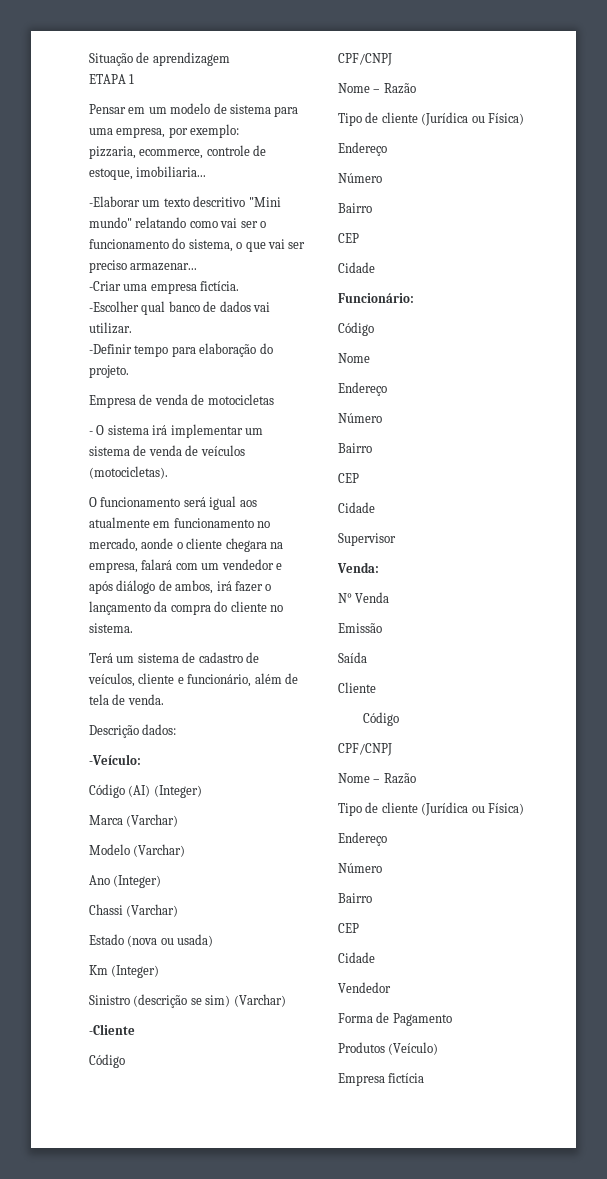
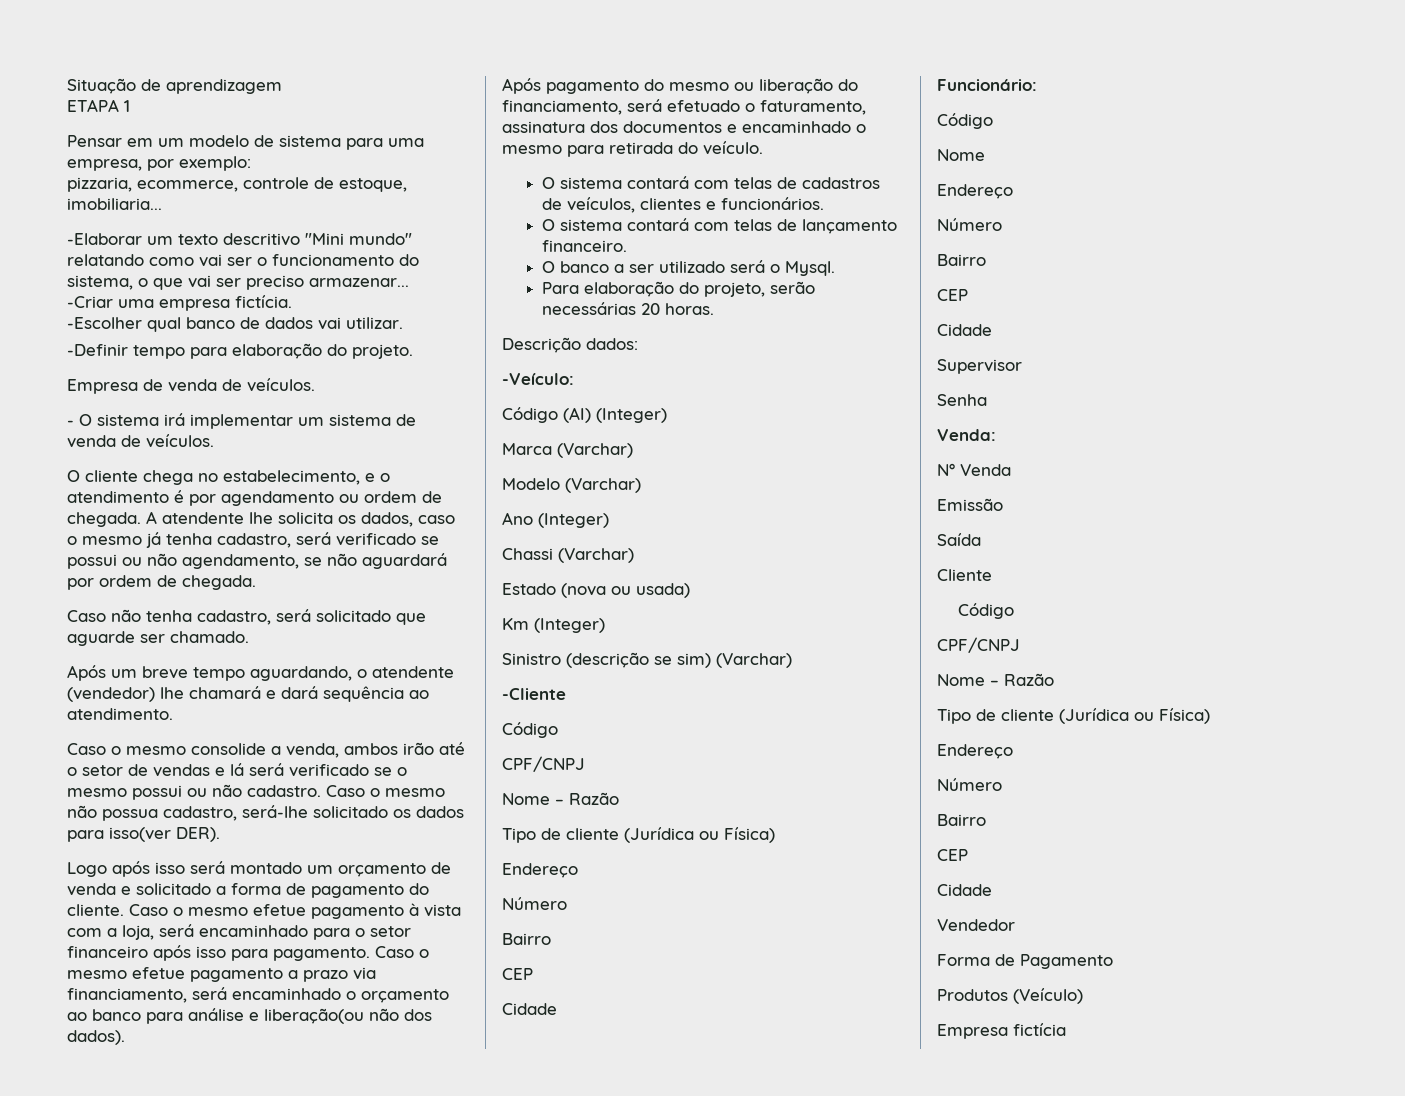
[207,394,274,405] motocicletas -> [247,378,315,392] veículos.
[200,445,245,456] [89,466,168,479] [89,496,257,510] [89,517,271,528] [89,538,283,552] [89,559,282,573] [89,580,272,594] [89,601,283,615] [89,623,133,633] [89,652,259,663] [88,673,298,687] [89,694,164,705] veículos (motocicletas). // O funcionamento será igual aos atualmente em funcionamento no mercado, aonde o cliente chegara na empresa, falará com um vendedor e após diálogo de ambos, irá fazer o lançamento da compra do cliente no sistema. // Terá um sistema de cadastro de veículos, cliente e funcionário, além de tela de venda. -> [146,434,214,448] [67,470,390,485] [67,490,442,506] [67,511,455,527] [67,532,439,548] [67,553,447,569] [67,575,256,590] [67,609,426,625] [67,631,249,646] [67,665,454,681] [67,686,429,702] [67,708,173,720] [67,742,465,758] [67,763,407,777] [67,784,445,800] [67,805,464,821] [67,827,220,842] [67,861,451,877] [67,883,429,898] [67,903,461,919] [67,924,411,940] [67,945,429,961] [67,967,376,982] [67,987,449,1003] [67,1008,432,1024] [67,1030,125,1045] [502,78,858,94] [502,99,866,115] [502,121,866,133] [502,141,763,157] [542,176,881,189] [542,197,825,213] [542,218,898,234] [542,240,628,252] [542,260,836,276] [542,281,816,297] [542,302,715,315] veículos. // O cliente chega no estabelecimento, e o atendimento é por agendamento ou ordem de chegada. A atendente lhe solicita os dados, caso o mesmo já tenha cadastro, será verificado se possui ou não agendamento, se não aguardará por ordem de chegada. // Caso não tenha cadastro, será solicitado que aguarde ser chamado. // Após um breve tempo aguardando, o atendente (vendedor) lhe chamará e dará sequência ao atendimento. // Caso o mesmo consolide a venda, ambos irão até o setor de vendas e lá será verificado se o mesmo possui ou não cadastro. Caso o mesmo não possua cadastro, será-lhe solicitado os dados para isso(ver DER). // Logo após isso será montado um orçamento de venda e solicitado a forma de pagamento do cliente. Caso o mesmo efetue pagamento à vista com a loja, será encaminhado para o setor financeiro após isso para pagamento. Caso o mesmo efetue pagamento a prazo via financiamento, será encaminhado o orçamento ao banco para análise e liberação(ou não dos dados). // Após pagamento do mesmo ou liberação do financiamento, será efetuado o faturamento, assinatura dos documentos e encaminhado o mesmo para retirada do veículo. // O sistema contará com telas de cadastros de veículos, clientes e funcionários. // O sistema contará com telas de lançamento financeiro. // O banco a ser utilizado será o Mysql. // Para elaboração do projeto, serão necessárias 20 horas.
(396, 539) none -> [937,394,987,406] // Senha

